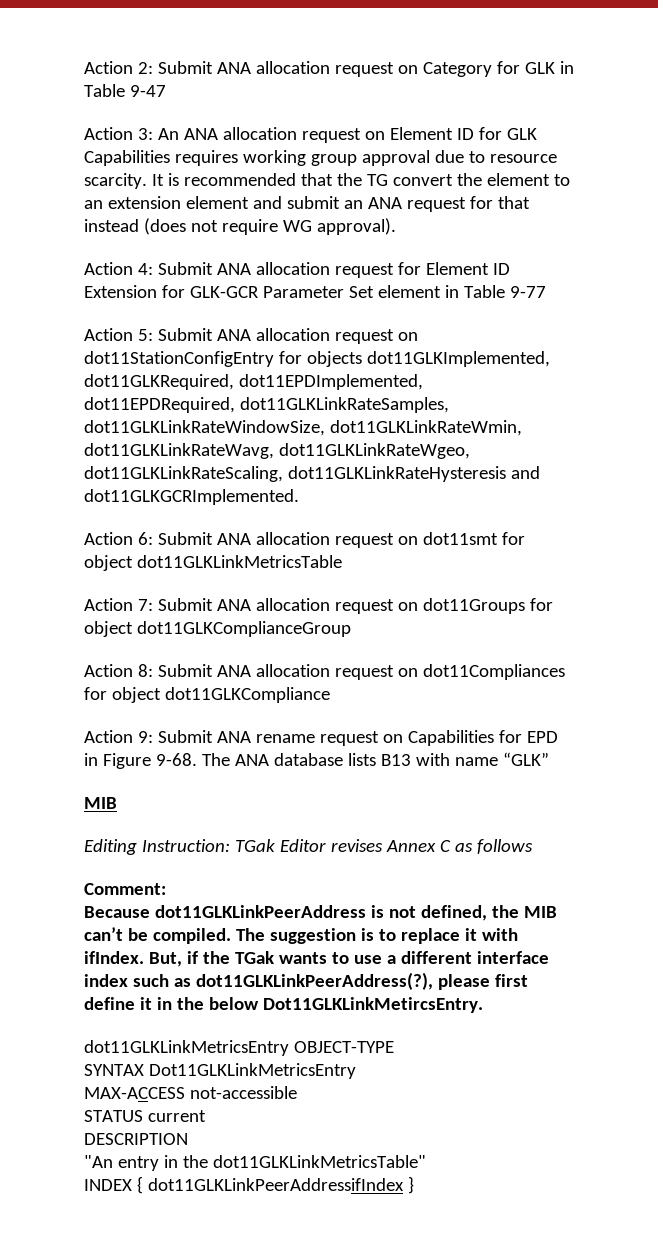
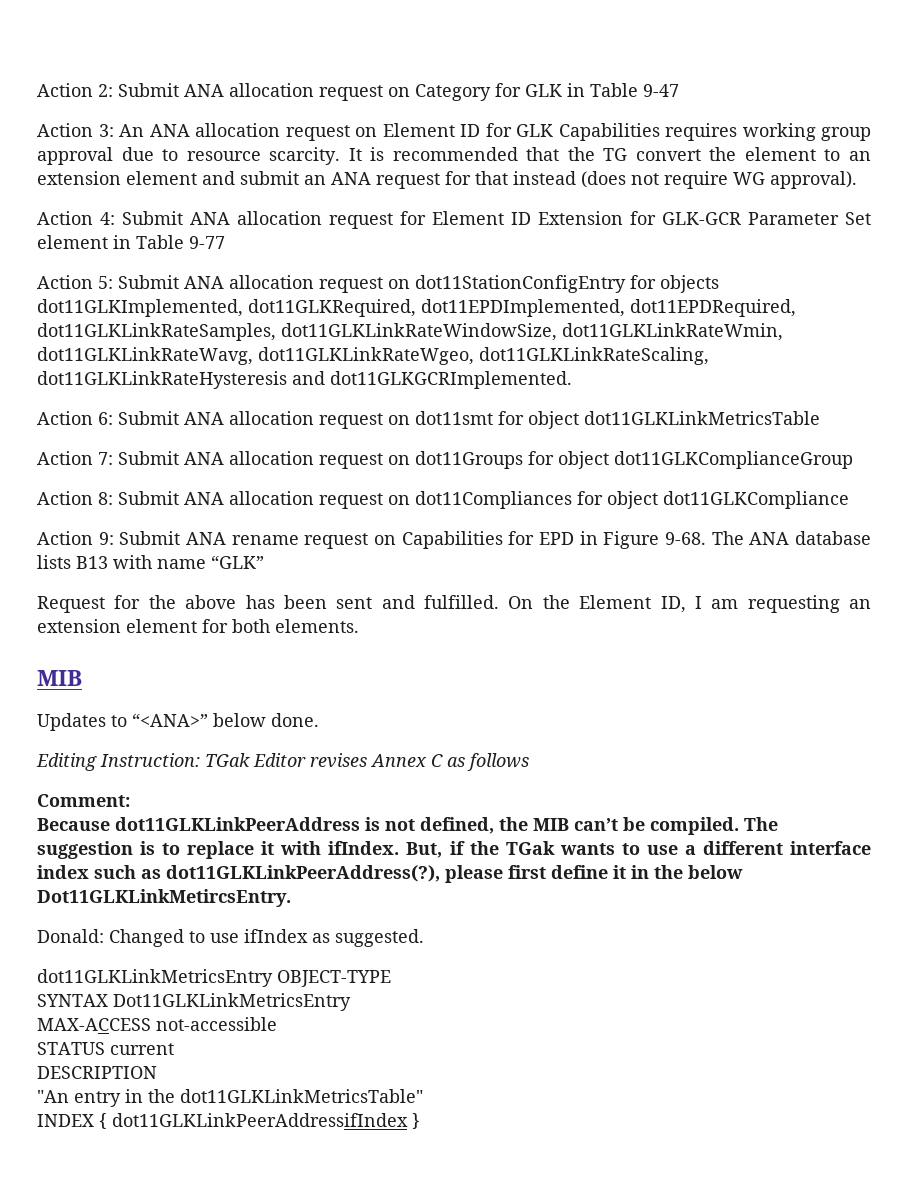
[84,797,117,809] MIB -> [37,595,871,613] [37,619,359,633] [37,670,82,686] [37,713,319,731] Request for the above has been sent and fulfilled. On the Element ID, I am requesting an extension element for both elements. // MIB // Updates to “<ANA>” below done.
(483, 1005) none -> [37,929,424,947] // Donald: Changed to use ifIndex as suggested.

